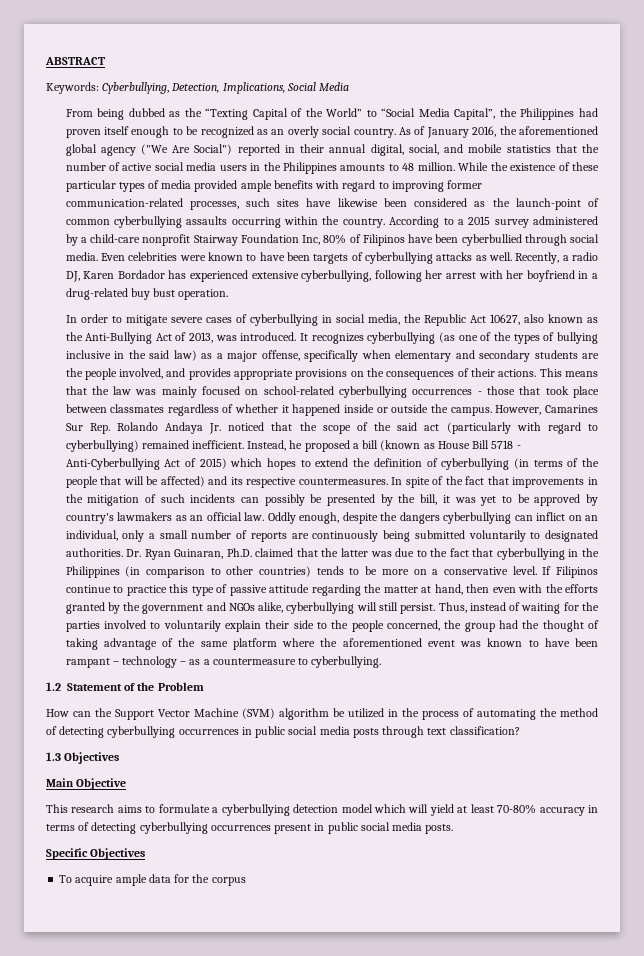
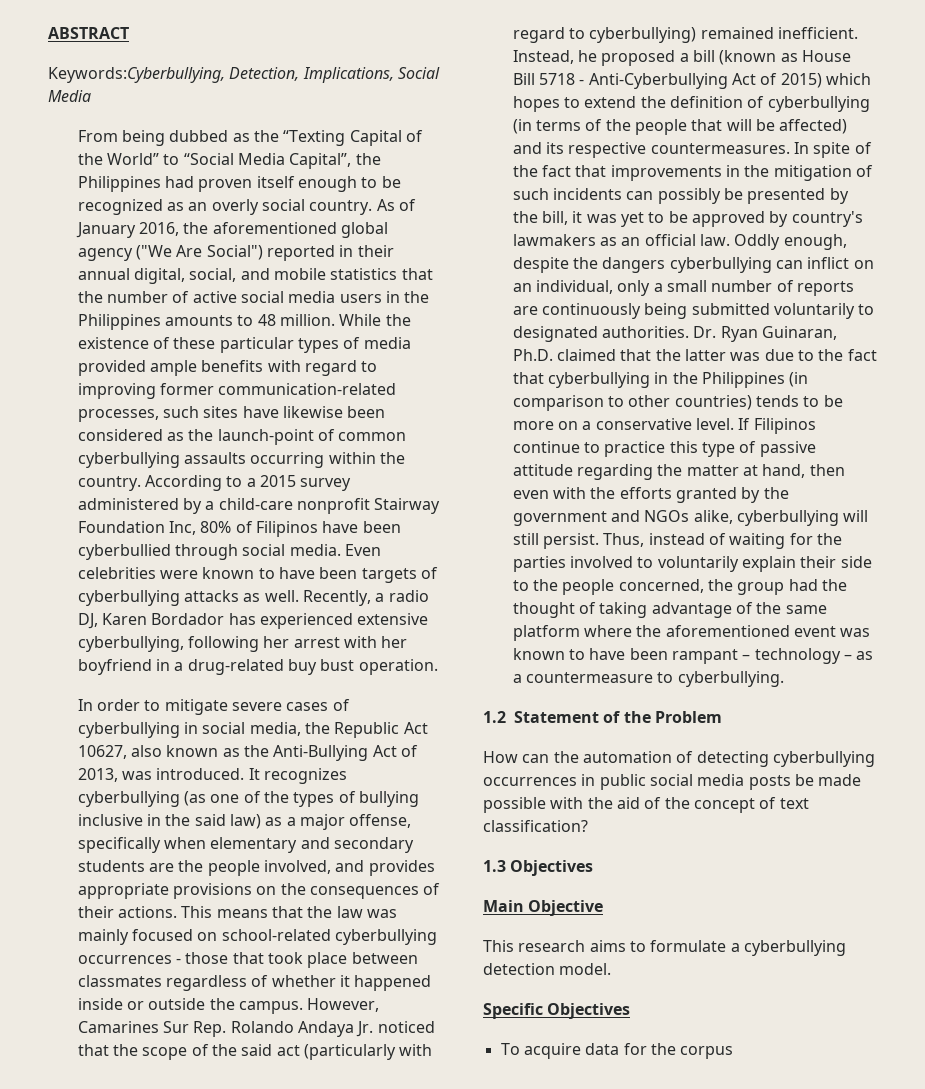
[46,82,170,94] Keywords: Cyberbullying, -> [48,67,225,83] Keywords:Cyberbullying,
[115,708,598,720] Support Vector Machine (SVM) algorithm be utilized in the process of automating the method -> [582,751,672,763] automation
[382,726,425,738] through -> [794,774,862,786] [483,797,777,813] be made possible with the aid of the concept of
[341,804,598,816] [46,822,454,834] model which will yield at least 70-80% accuracy in terms of detecting cyberbullying occurrences present in public social media posts. -> [559,963,612,975] model.
[115,874,147,886] ample -> (581, 1051) none

